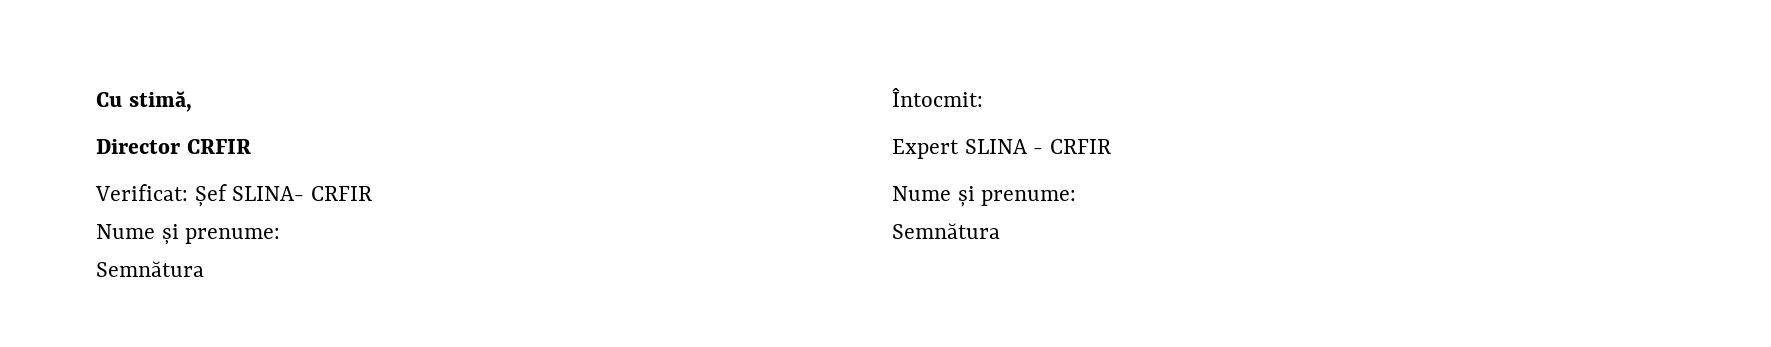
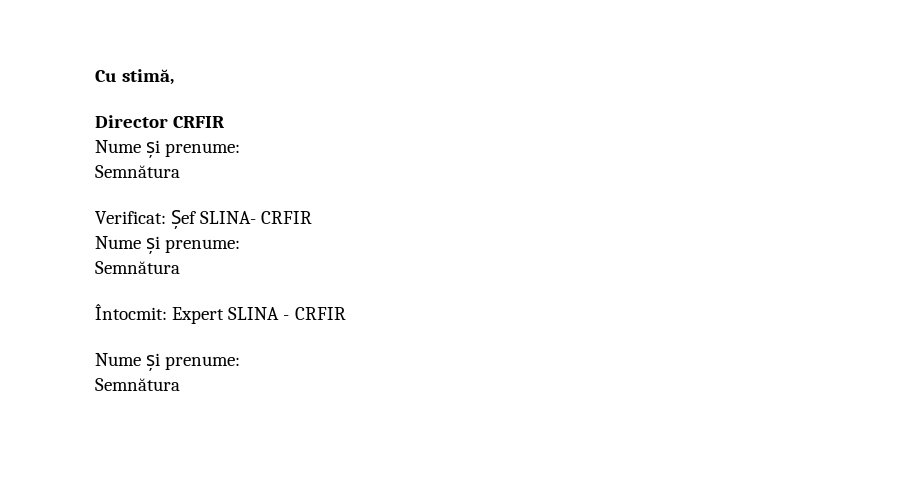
(251, 146) none -> [95,140,241,158] [95,165,180,178] // Nume și prenume: // Semnătura
(983, 97) // -> (167, 312) none

